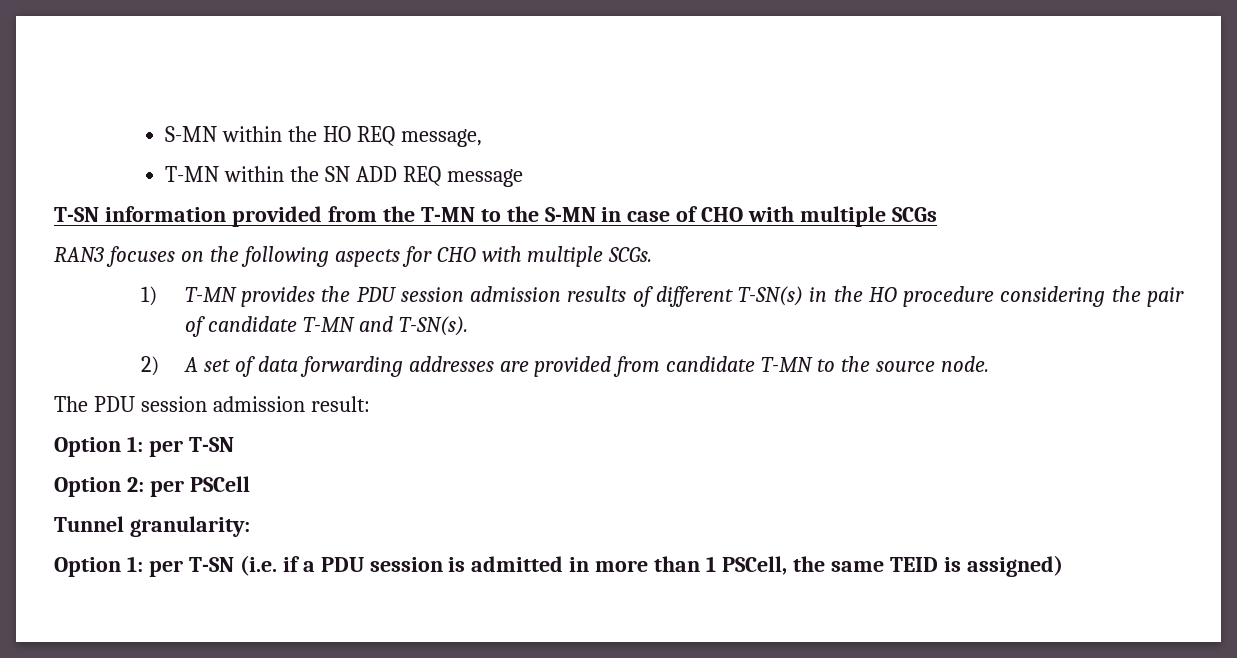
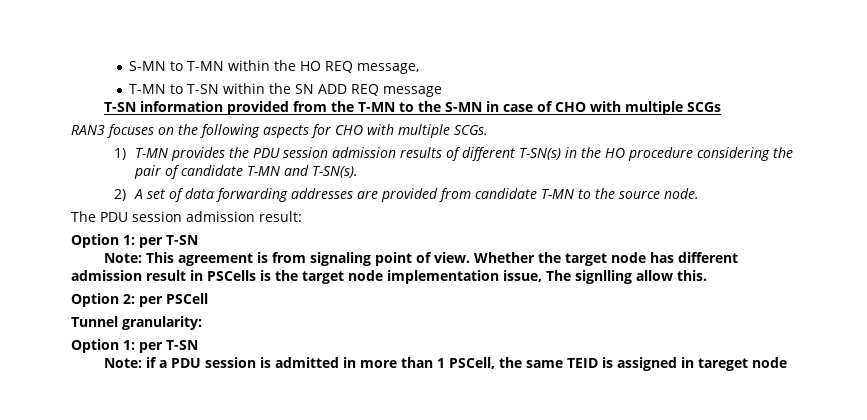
[165,126,218,142] S-MN -> [129,61,225,71] S-MN to T-MN
(220, 174) none -> [170,84,220,94] to T-SN
(234, 444) none -> [103,252,738,266] [71,270,707,284] // Note: This agreement is from signaling point of view. Whether the target node has different admission result in PSCells is the target node implementation issue, The signlling allow this.
[239,555,277,576] (i.e. -> [103,358,142,368] // Note:
[966,555,1063,577] assigned) -> [616,357,787,371] assigned in tareget node

